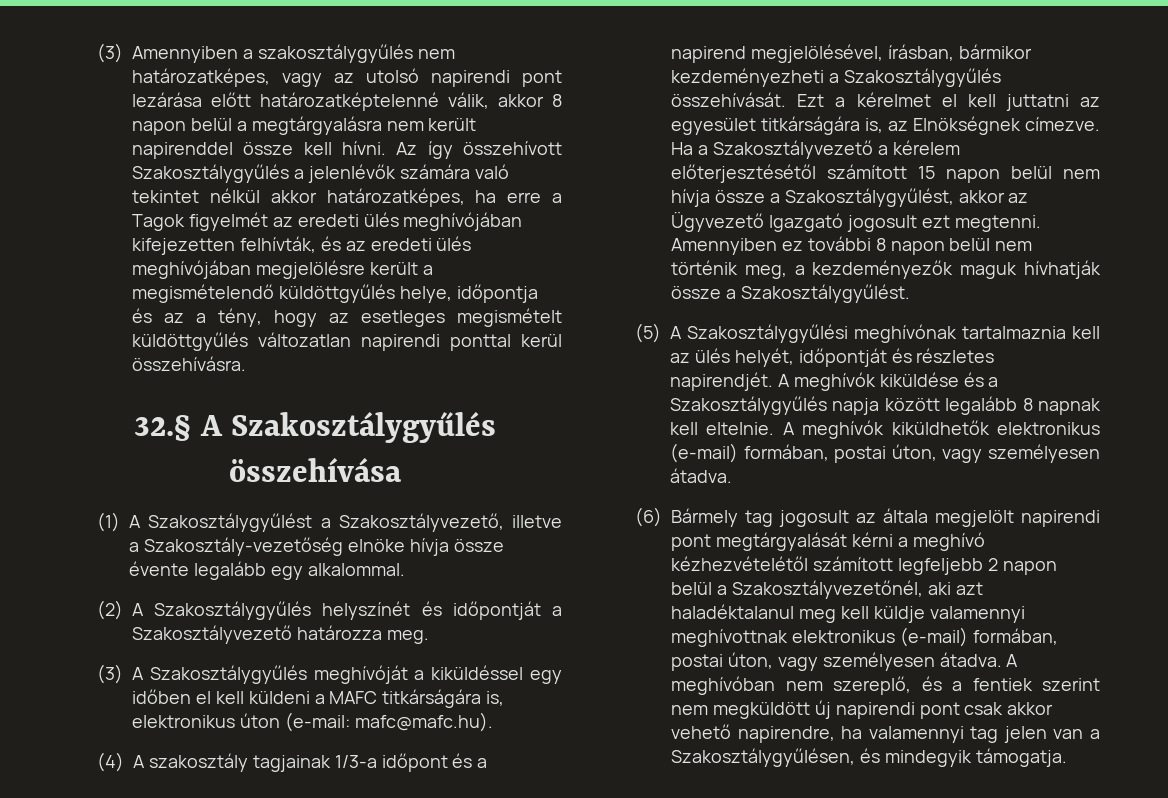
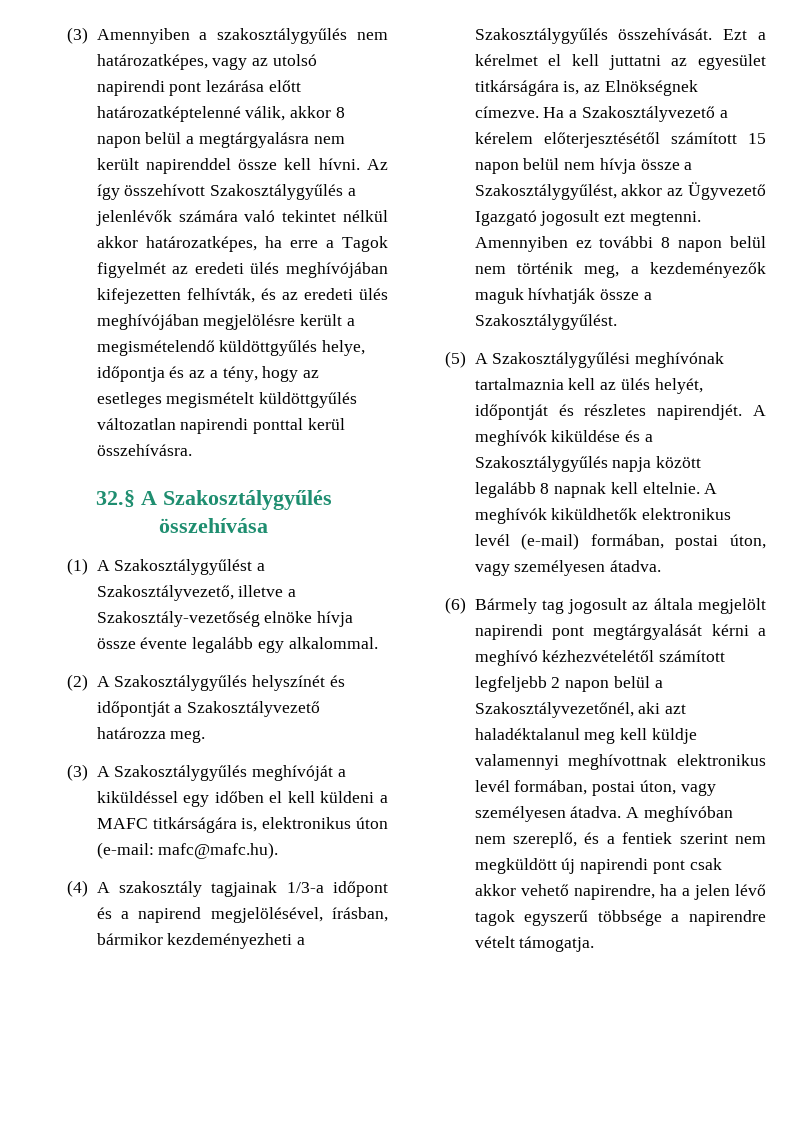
(1100, 428) none -> [474,534,510,546] levél
[899,627,968,647] (e-mail) -> [474,780,510,792] levél
[868,726,1100,743] [671,748,972,767] valamennyi tag jelen van a Szakosztálygyűlésen, és mindegyik -> [681,884,766,900] [474,910,766,926] [474,936,515,948] a jelen lévő tagok egyszerű többsége a napirendre vételt

